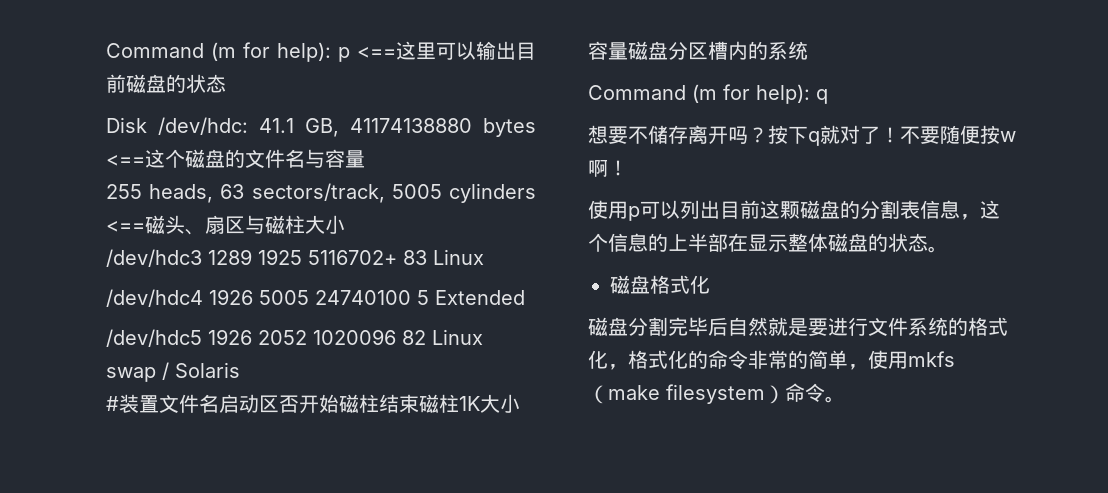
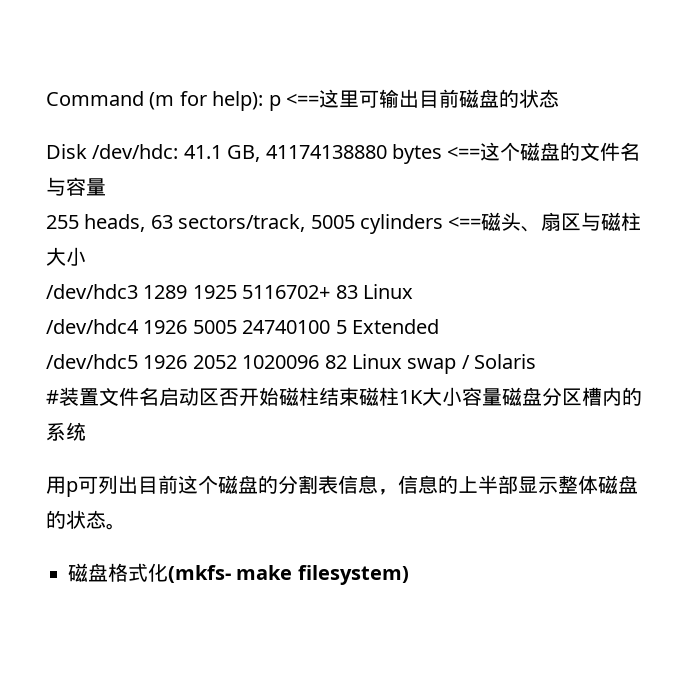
[456,41,476,60] 以 -> (379, 99) none
[588,84,828,104] [588,125,1016,146] [588,160,628,177] [588,200,608,219] Command (m for help): q // 想要不储存离开吗？按下q就对了！不要随便按w啊！ // 使 -> (86, 431) none
[660,200,680,219] 以 -> (98, 485) none
[780,201,800,219] 颗 -> [198,475,218,494] 个
[980,200,1000,219] [588,233,608,252] 这个 -> (398, 492) none
[728,233,748,252] 在 -> (518, 484) none
[588,317,1008,336] [588,350,955,370] [588,383,845,404] // 磁盘分割完毕后自然就是要进行文件系统的格式化，格式化的命令非常的简单，使用mkfs（make filesystem）命令。 -> [168,565,409,585] (mkfs- make filesystem)

